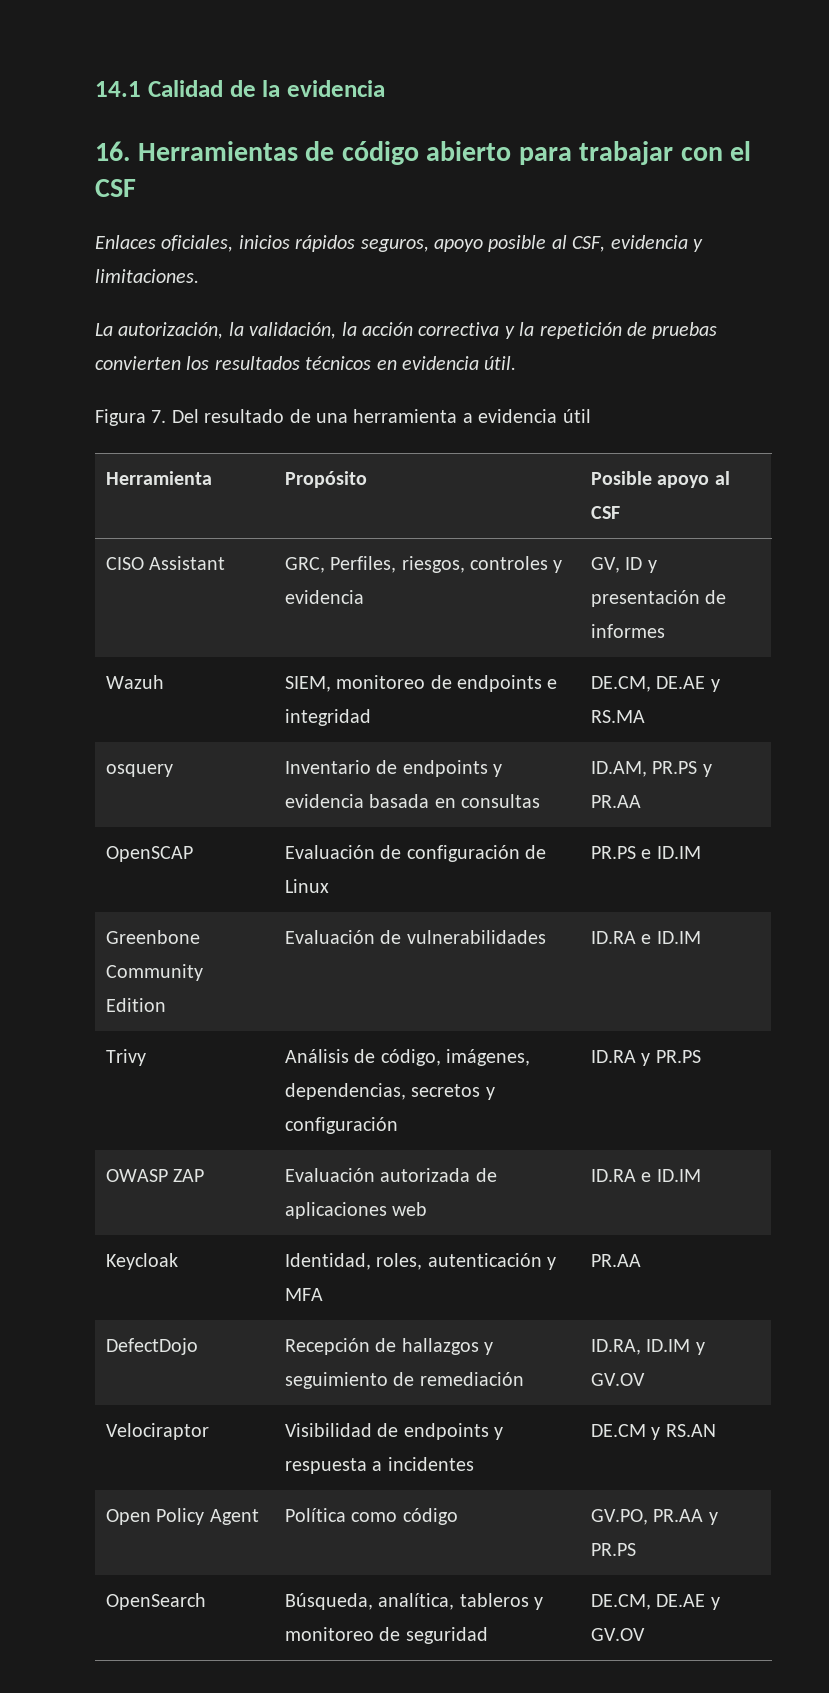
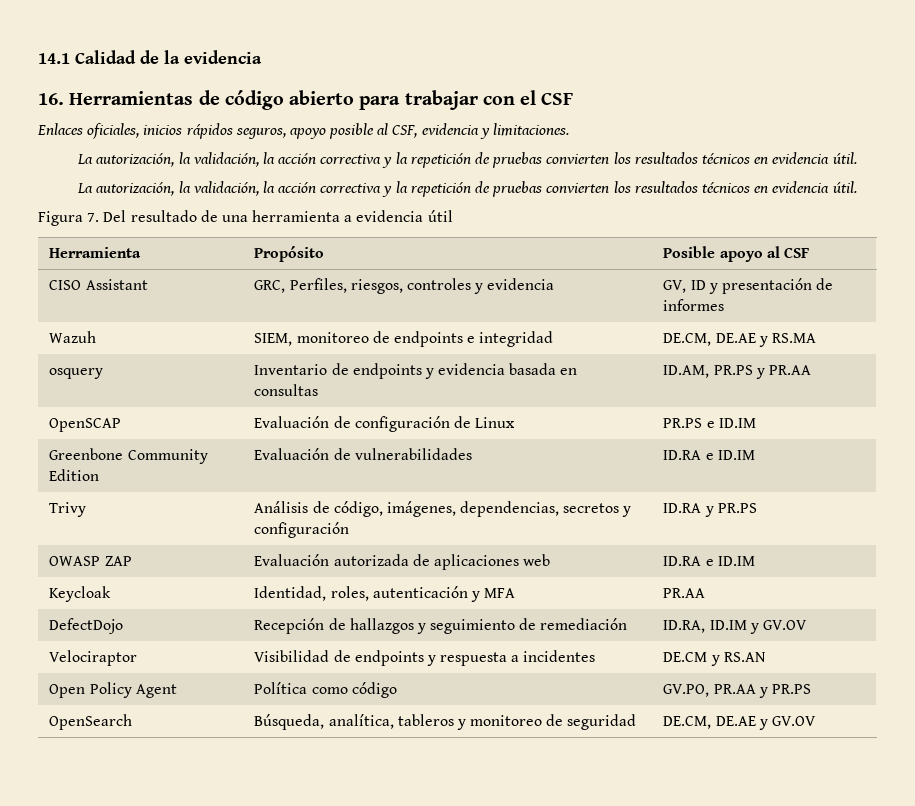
(517, 363) none -> [77,181,857,197] // La autorización, la validación, la acción correctiva y la repetición de pruebas convierten los resultados técnicos en evidencia útil.

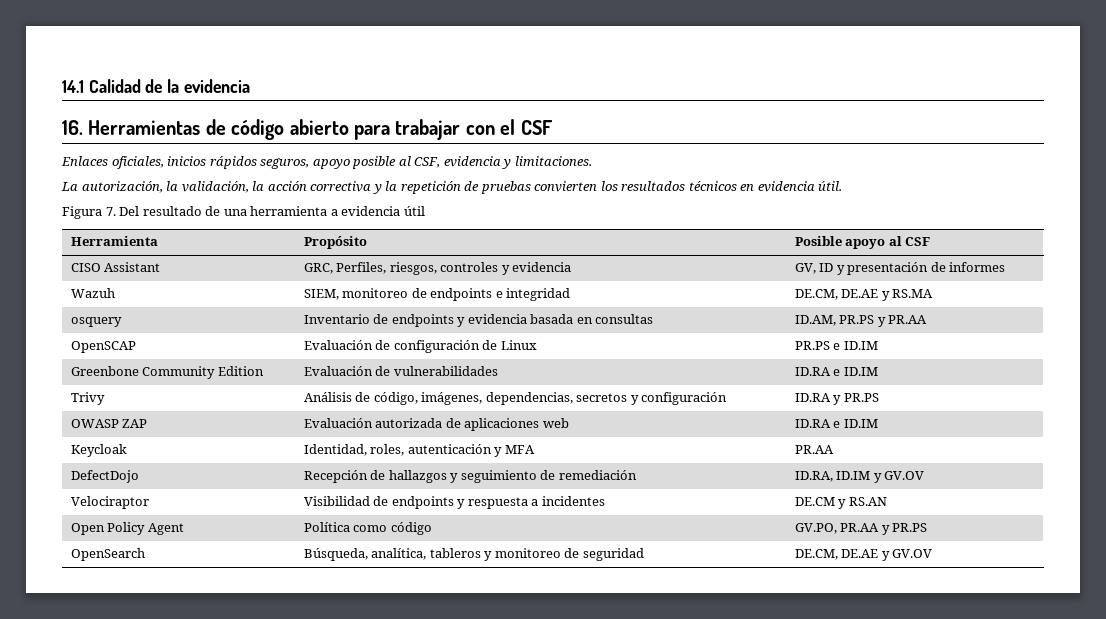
[77,181,857,197] // La autorización, la validación, la acción correctiva y la repetición de pruebas convierten los resultados técnicos en evidencia útil. -> (843, 186) none

